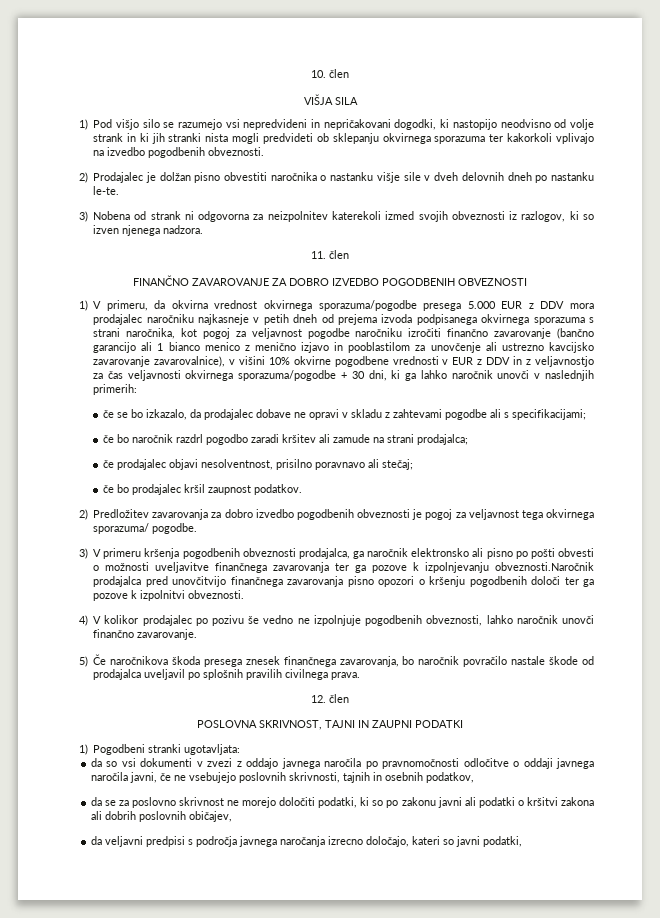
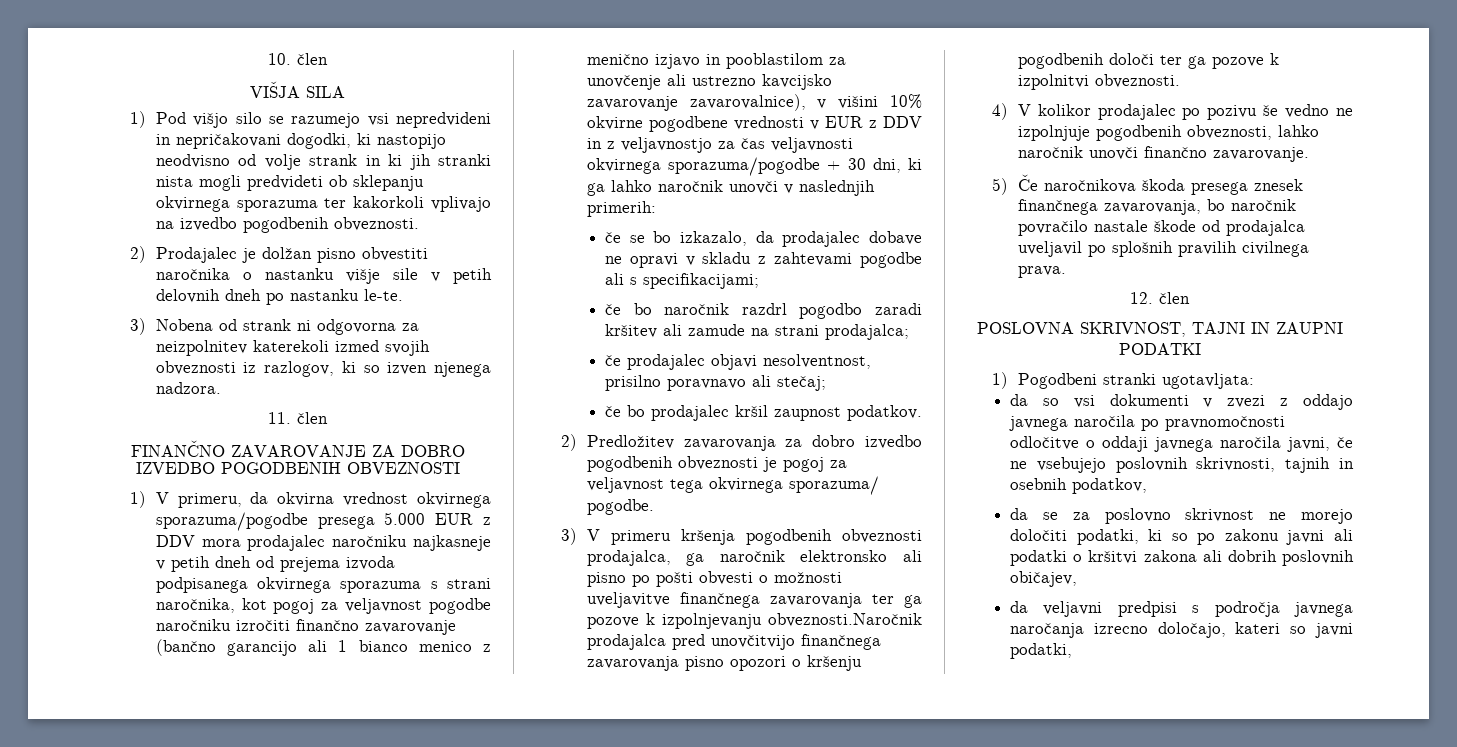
[434,172,459,181] dveh -> [453,268,492,284] petih

